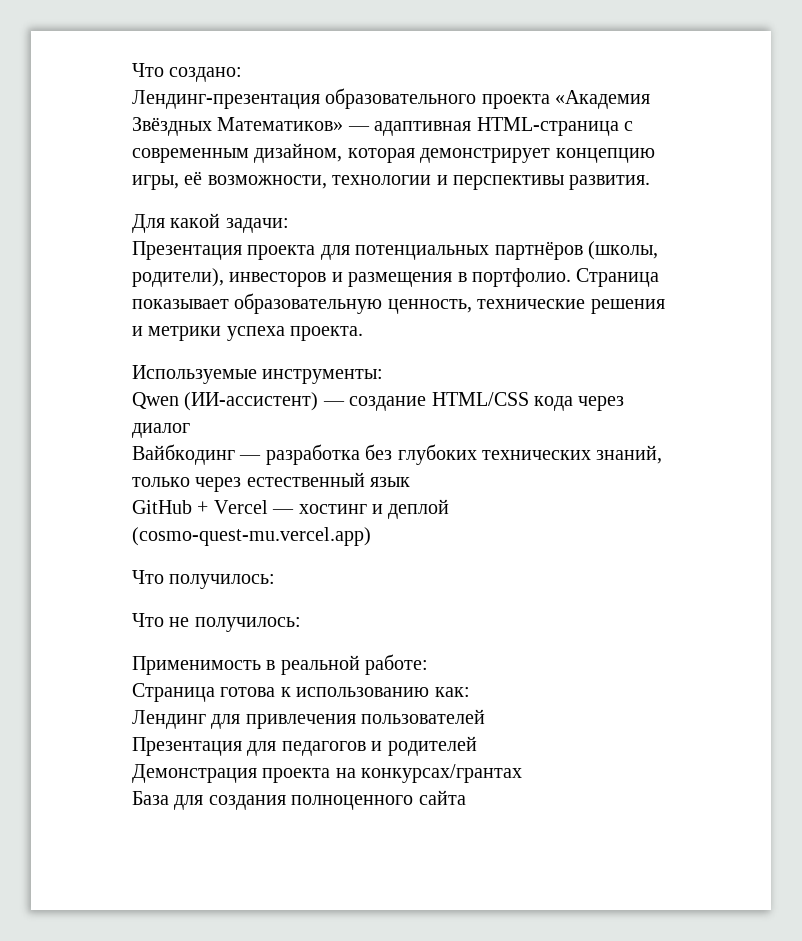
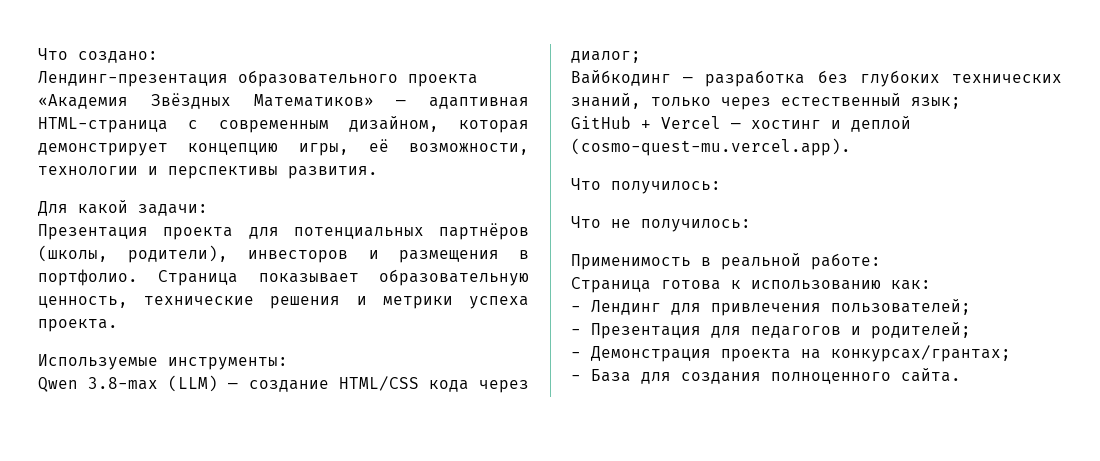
[184,392,319,411] (ИИ-ассистент) -> [88,375,219,392] 3.8-max (LLM)
[132,423,190,438] диалог -> [571,51,641,63] диалог;
[370,477,411,487] язык -> [911,97,961,109] язык;
[132,527,371,546] (cosmo-quest-mu.vercel.app) -> [571,138,851,156] (cosmo-quest-mu.vercel.app).
(470, 692) none -> [571,306,581,312] -
[361,709,486,724] пользователей // -> [831,299,971,315] [571,329,581,335] пользователей; // -
[387,736,477,756] родителей // -> [871,322,971,339] [571,352,581,358] родителей; // -
[361,764,523,783] конкурсах/грантах // -> [831,345,1011,362] [571,375,581,381] конкурсах/грантах; // -
[418,790,466,805] сайта -> [901,368,961,382] сайта.

